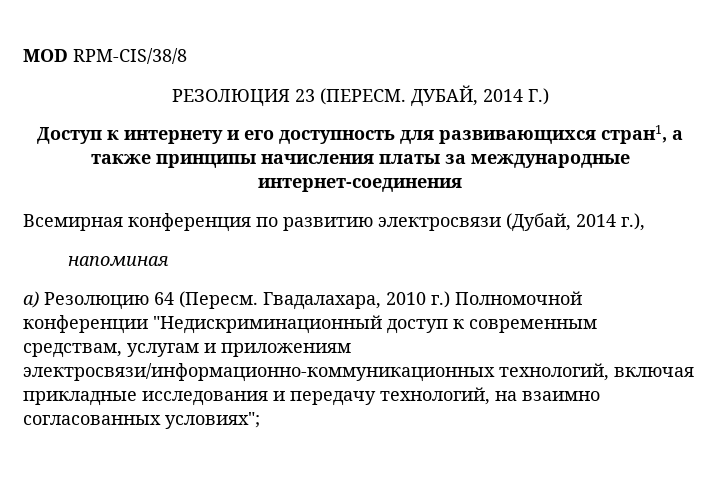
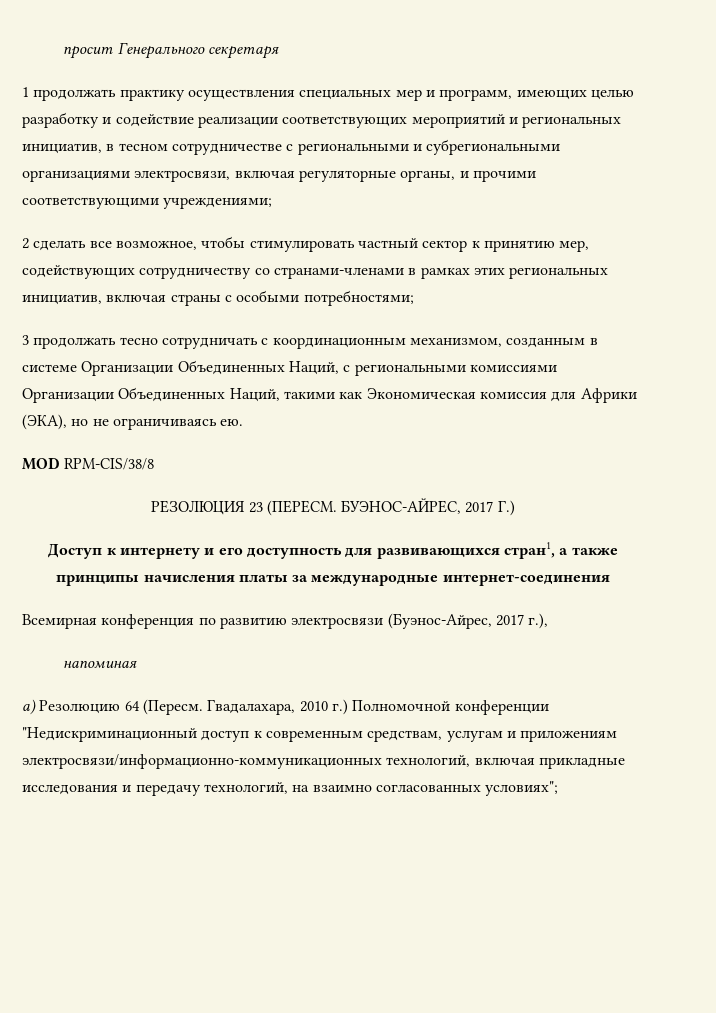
(23, 55) none -> [63,42,279,59] [22,87,634,101] [22,112,622,128] [22,139,561,155] [22,170,536,182] [22,197,273,209] [22,236,590,252] [22,265,609,279] [22,290,414,306] [22,335,598,349] [22,360,557,376] [22,387,637,403] [22,414,244,430] просит Генерального секретаря // 1 продолжать практику осуществления специальных мер и программ, имеющих целью разработку и содействие реализации соответствующих мероприятий и региональных инициатив, в тесном сотрудничестве с региональными и субрегиональными организациями электросвязи, включая регуляторные органы, и прочими соответствующими учреждениями; // 2 сделать все возможное, чтобы стимулировать частный сектор к принятию мер, содействующих сотрудничеству со странами-членами в рамках этих региональных инициатив, включая страны с особыми потребностями; // 3 продолжать тесно сотрудничать с координационным механизмом, созданным в системе Организации Объединенных Наций, с региональными комиссиями Организации Объединенных Наций, такими как Экономическая комиссия для Африки (ЭКА), но не ограничиваясь ею. //
[410,85,523,107] ДУБАЙ, 2014 -> [341,498,494,514] БУЭНОС-АЙРЕС, 2017
[506,213,616,232] (Дубай, 2014 -> [387,613,524,629] (Буэнос-Айрес, 2017

